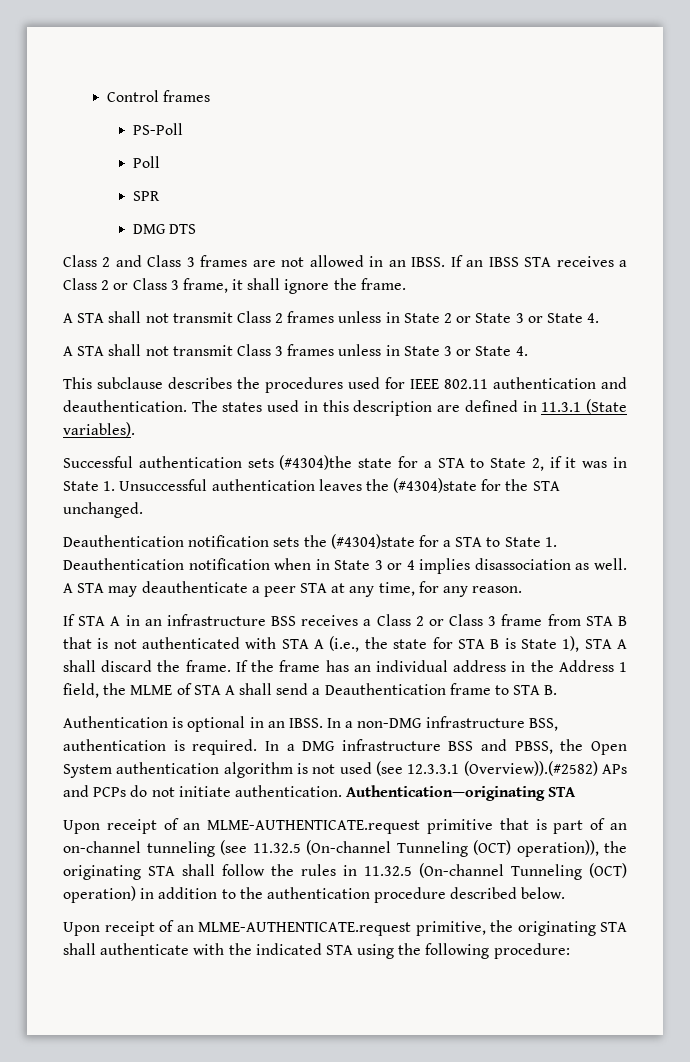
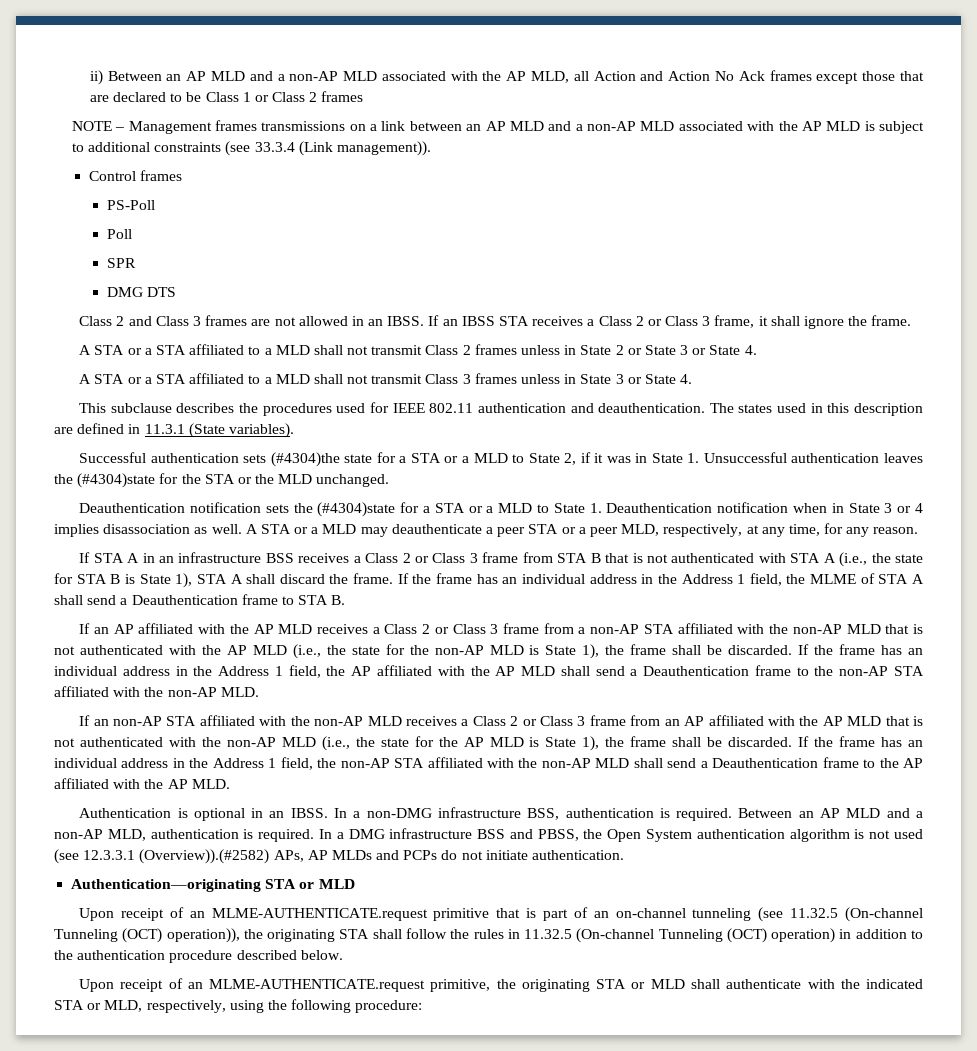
(106, 96) none -> [89,70,925,85] [89,91,364,102] [71,120,925,134] [71,141,431,156] ii) Between an AP MLD and a non-AP MLD associated with the AP MLD, all Action and Action No Ack frames except those that are declared to be Class 1 or Class 2 frames // NOTE – Management frames transmissions on a link between an AP MLD and a non-AP MLD associated with the AP MLD is subject to additional constraints (see 33.3.4 (Link management)). //
(105, 318) none -> [127,344,310,355] or a STA affiliated to a MLD
(105, 351) none -> [127,373,310,384] or a STA affiliated to a MLD
(465, 463) none -> [444,453,508,463] or a MLD
(560, 486) none -> [237,474,313,484] or the MLD
(483, 542) none -> [468,503,533,513] or a MLD
(105, 588) none -> [294,524,357,534] or a MLD
(328, 588) none -> [561,524,743,537] or a peer MLD, respectively,
(558, 690) none -> [79,623,923,634] [54,644,924,659] [54,665,924,678] [54,686,259,697] [79,715,923,726] [54,736,924,751] [54,757,924,770] [54,778,230,789] // If an AP affiliated with the AP MLD receives a Class 2 or Class 3 frame from a non-AP STA affiliated with the non-AP MLD that is not authenticated with the AP MLD (i.e., the state for the non-AP MLD is State 1), the frame shall be discarded. If the frame has an individual address in the Address 1 field, the AP affiliated with the AP MLD shall send a Deauthentication frame to the non-AP STA affiliated with the non-AP MLD. // If an non-AP STA affiliated with the non-AP MLD receives a Class 2 or Class 3 frame from an AP affiliated with the AP MLD that is not authenticated with the non-AP MLD (i.e., the state for the AP MLD is State 1), the frame shall be discarded. If the frame has an individual address in the Address 1 field, the non-AP STA affiliated with the non-AP MLD shall send a Deauthentication frame to the AP affiliated with the AP MLD.
(258, 747) none -> [738,808,923,818] [54,829,315,842] Between an AP MLD and a non-AP MLD, authentication is required.
[602,764,627,774] APs -> [273,850,372,862] APs, AP MLDs
(342, 791) none -> (625, 855) //
(577, 792) none -> [299,879,355,889] or MLD
(627, 927) none -> [631,979,685,989] or MLD
(353, 950) none -> [87,1000,226,1013] or MLD, respectively,

